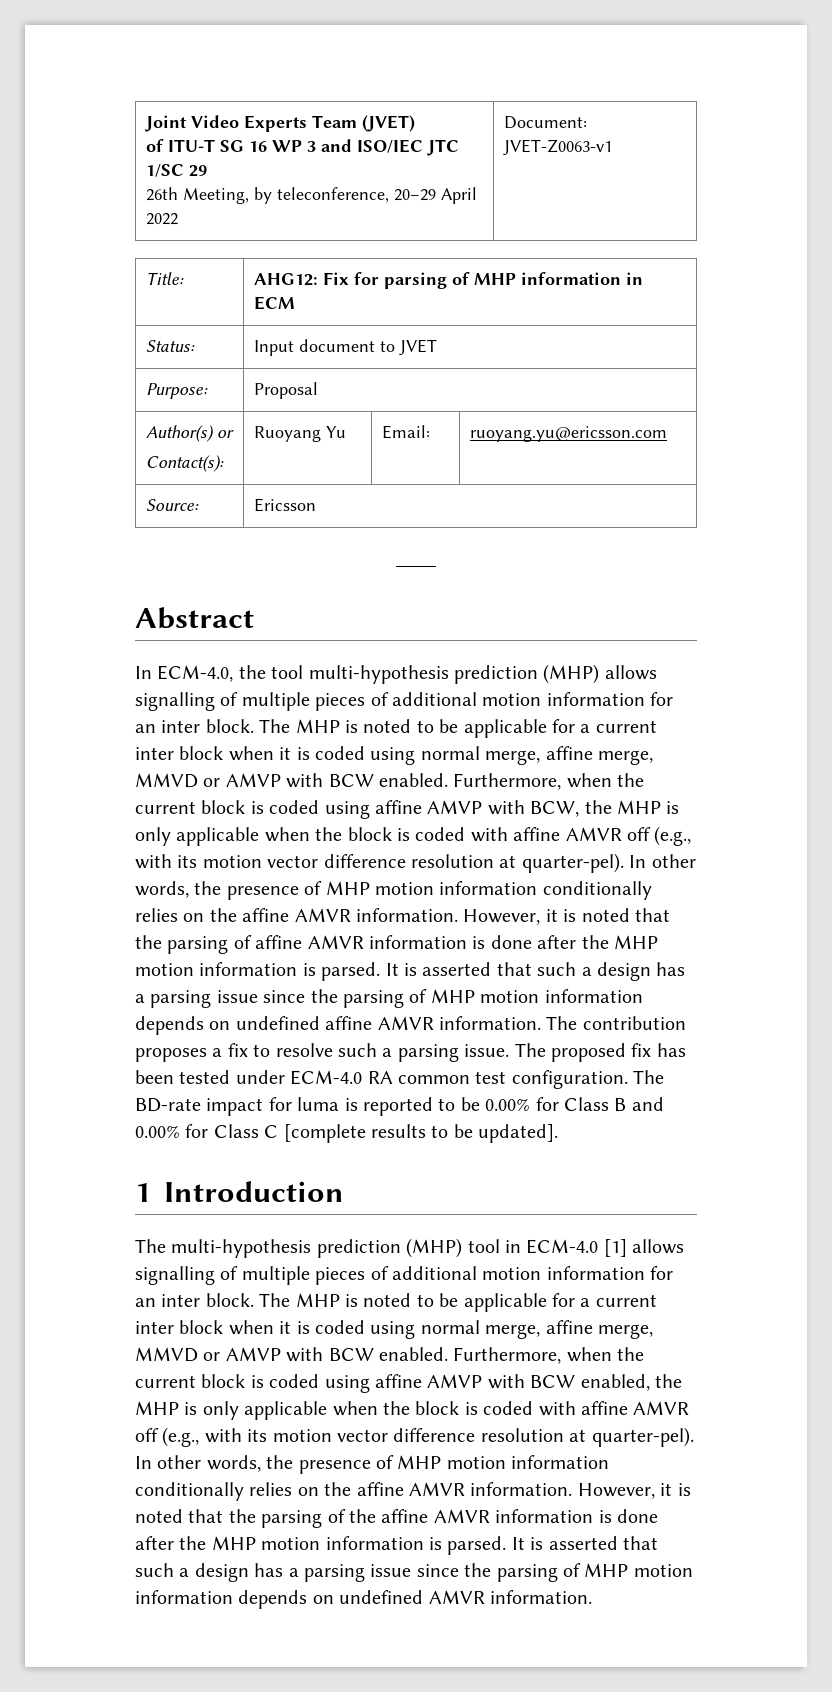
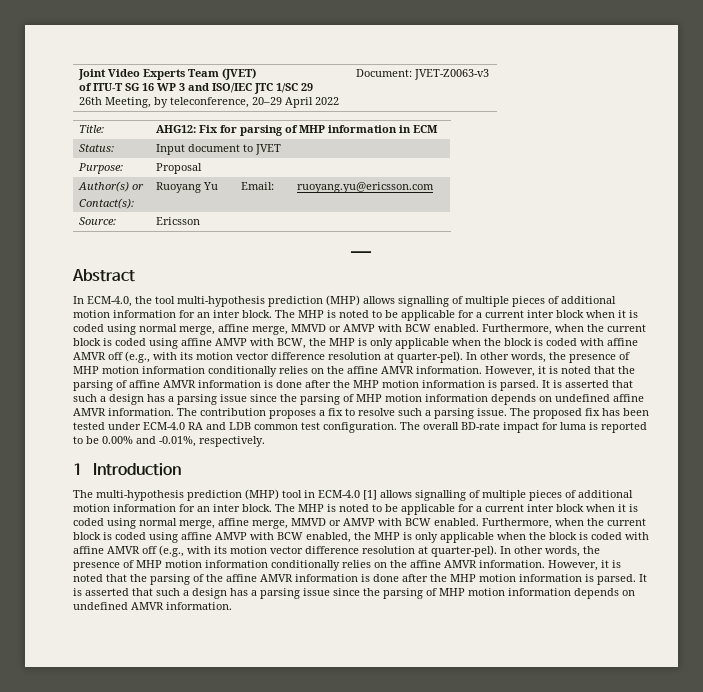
[503,139,613,156] JVET-Z0063-v1 -> [413,69,489,80] JVET-Z0063-v3
(393, 1077) none -> [206,422,251,430] and LDB
(665, 1077) none -> [423,422,459,430] overall
[535,1097,664,1111] [135,1124,559,1143] for Class B and 0.00% for Class C [complete results to be updated]. -> [136,436,265,447] and -0.01%, respectively.

